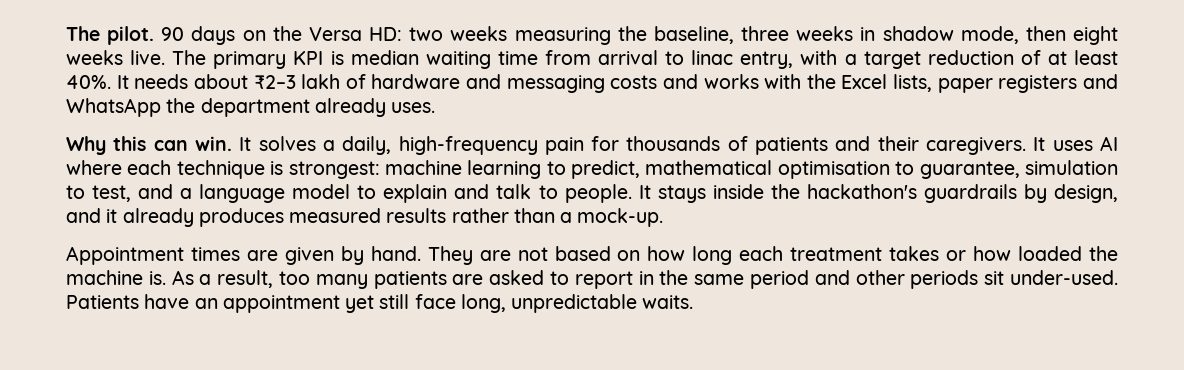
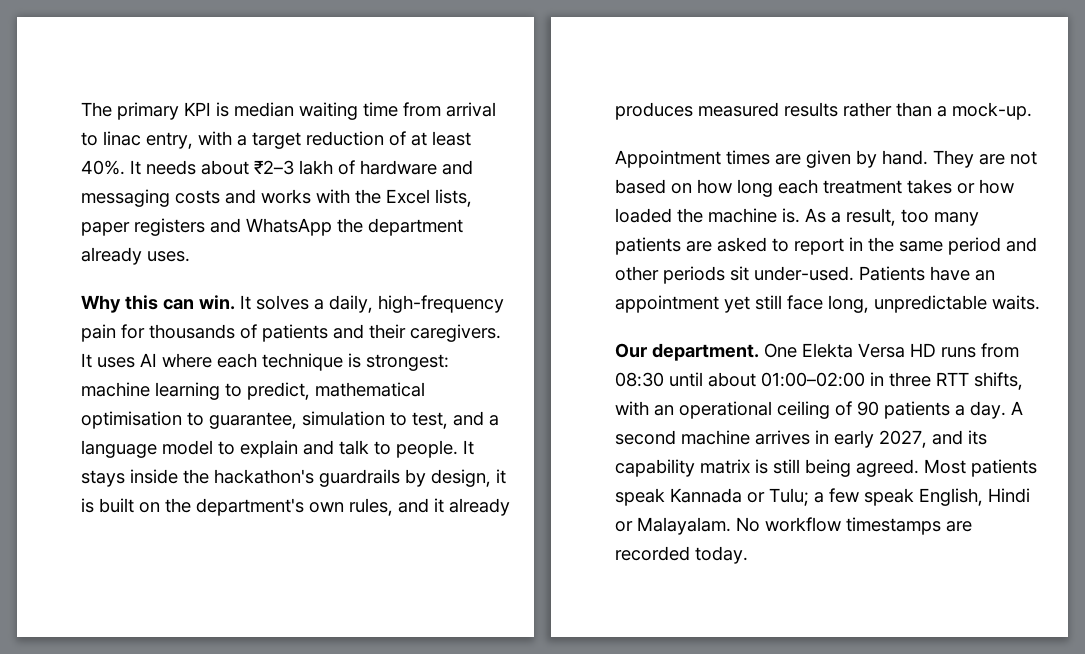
[66,26,1118,45] [66,50,207,65] The pilot. 90 days on the Versa HD: two weeks measuring the baseline, three weeks in shadow mode, then eight weeks live. The -> [81,102,112,117] The
(1119, 193) none -> [496,469,506,484] [81,498,393,516] it is built on the department's own rules,
(694, 302) none -> [615,343,1019,361] [615,372,1023,390] [615,401,1023,419] [615,430,987,448] [615,459,1037,477] [615,488,1030,506] [615,517,972,535] [615,546,748,564] // Our department. One Elekta Versa HD runs from 08:30 until about 01:00–02:00 in three RTT shifts, with an operational ceiling of 90 patients a day. A second machine arrives in early 2027, and its capability matrix is still being agreed. Most patients speak Kannada or Tulu; a few speak English, Hindi or Malayalam. No workflow timestamps are recorded today.

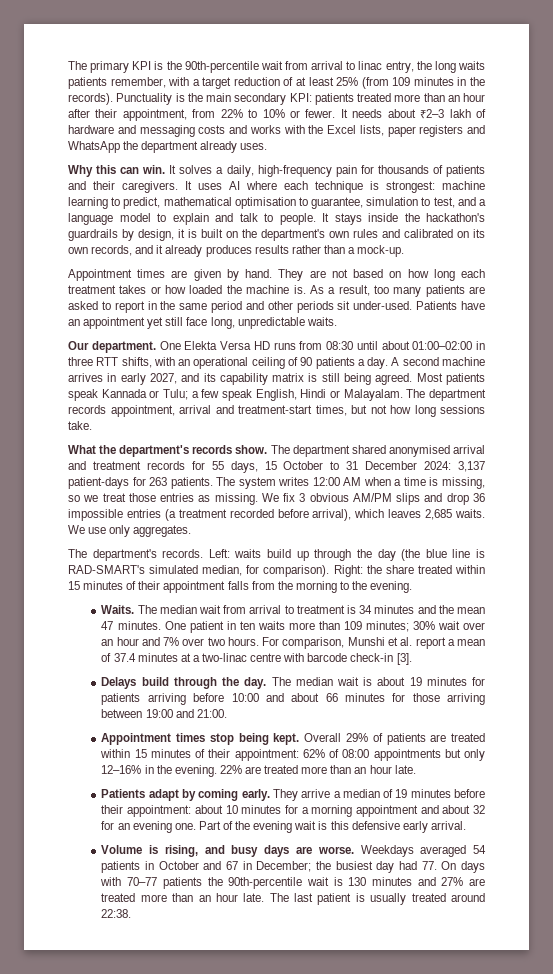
[234,102,398,120] median waiting time -> [166,61,283,73] the 90th-percentile wait
(193, 140) none -> [416,61,486,73] [68,77,166,89] the long waits patients remember,
[81,160,125,175] 40%. -> [336,77,485,89] [68,93,485,105] [68,109,336,121] 25% (from 109 minutes in the records). Punctuality is the main secondary KPI: patients treated more than an hour after their appointment, from 22% to 10% or fewer.
[349,498,393,516] rules, -> [353,229,485,238] [68,245,133,256] rules and calibrated on its own records,
[698,102,779,117] measured -> (252, 251) none
[736,517,972,535] [615,546,748,564] No workflow timestamps are recorded today. -> [406,389,486,401] [68,405,485,417] [68,421,92,430] [68,445,485,457] [68,461,486,473] [68,477,486,489] [68,493,485,505] [68,509,485,521] [68,525,192,537] [68,549,486,561] [68,565,485,577] [68,581,413,593] [101,605,486,614] [101,621,485,633] [101,637,486,649] [101,653,412,665] [101,677,486,689] [101,693,486,705] [101,709,227,718] [101,733,485,745] [100,749,485,761] [101,765,416,777] [101,789,485,801] [101,805,486,817] [101,821,466,833] [101,845,486,857] [101,861,486,873] [100,877,486,889] [101,893,485,905] [101,909,132,918] The department records appointment, arrival and treatment-start times, but not how long sessions take. // What the department's records show. The department shared anonymised arrival and treatment records for 55 days, 15 October to 31 December 2024: 3,137 patient-days for 263 patients. The system writes 12:00 AM when a time is missing, so we treat those entries as missing. We fix 3 obvious AM/PM slips and drop 36 impossible entries (a treatment recorded before arrival), which leaves 2,685 waits. We use only aggregates. // The department's records. Left: waits build up through the day (the blue line is RAD-SMART's simulated median, for comparison). Right: the share treated within 15 minutes of their appointment falls from the morning to the evening. // Waits. The median wait from arrival to treatment is 34 minutes and the mean 47 minutes. One patient in ten waits more than 109 minutes; 30% wait over an hour and 7% over two hours. For comparison, Munshi et al. report a mean of 37.4 minutes at a two-linac centre with barcode check-in [3]. // Delays build through the day. The median wait is about 19 minutes for patients arriving before 10:00 and about 66 minutes for those arriving between 19:00 and 21:00. // Appointment times stop being kept. Overall 29% of patients are treated within 15 minutes of their appointment: 62% of 08:00 appointments but only 12–16% in the evening. 22% are treated more than an hour late. // Patients adapt by coming early. They arrive a median of 19 minutes before their appointment: about 10 minutes for a morning appointment and about 32 for an evening one. Part of the evening wait is this defensive early arrival. // Volume is rising, and busy days are worse. Weekdays averaged 54 patients in October and 67 in December; the busiest day had 77. On days with 70–77 patients the 90th-percentile wait is 130 minutes and 27% are treated more than an hour late. The last patient is usually treated around 22:38.

